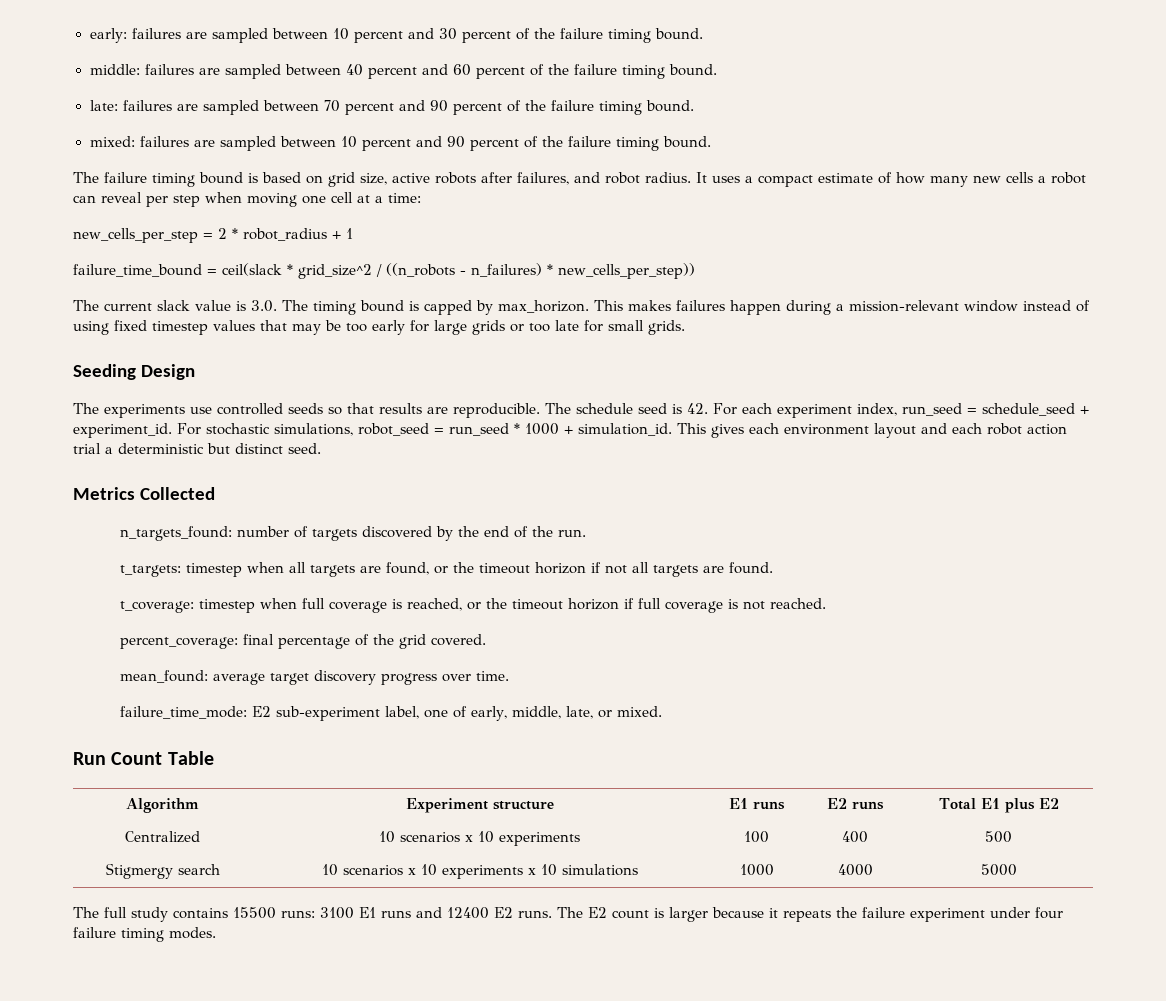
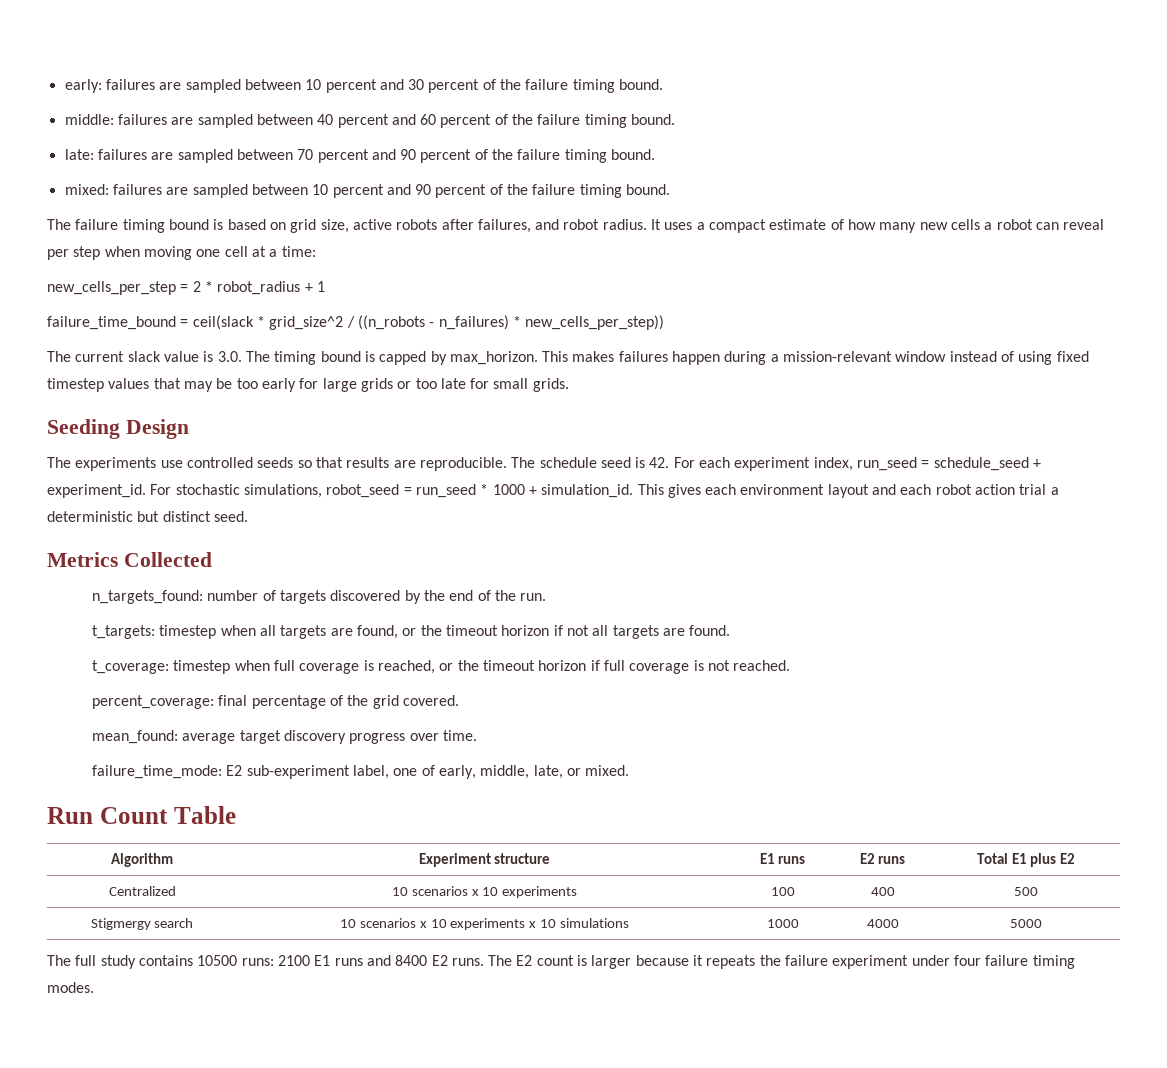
[233,907,354,919] 15500 runs: 3100 -> [197,955,310,966] 10500 runs: 2100
[447,907,489,919] 12400 -> [395,955,428,966] 8400

